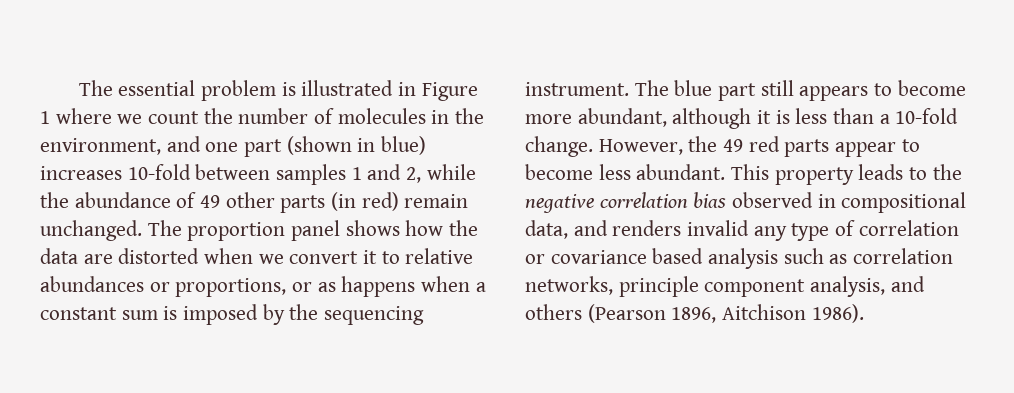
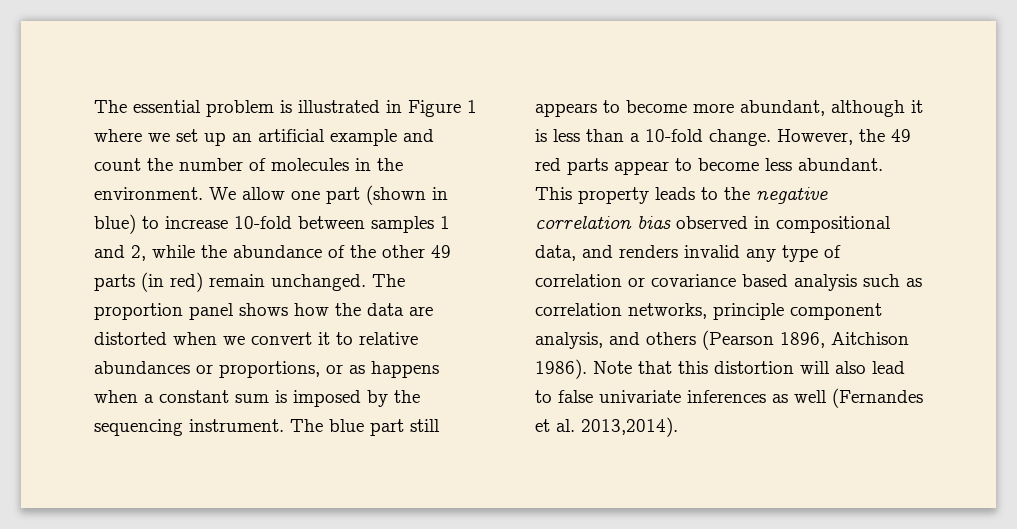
(143, 119) none -> [176,129,434,146] set up an artificial example and
[40,136,201,155] environment, and -> [94,187,285,200] environment. We allow
[40,166,122,180] increases -> [142,216,228,229] to increase
[200,192,275,208] 49 other -> [350,245,451,258] the other 49
(864, 313) none -> [593,361,905,374] [535,388,923,408] [535,417,678,437] Note that this distortion will also lead to false univariate inferences as well (Fernandes et al. 2013,2014).

